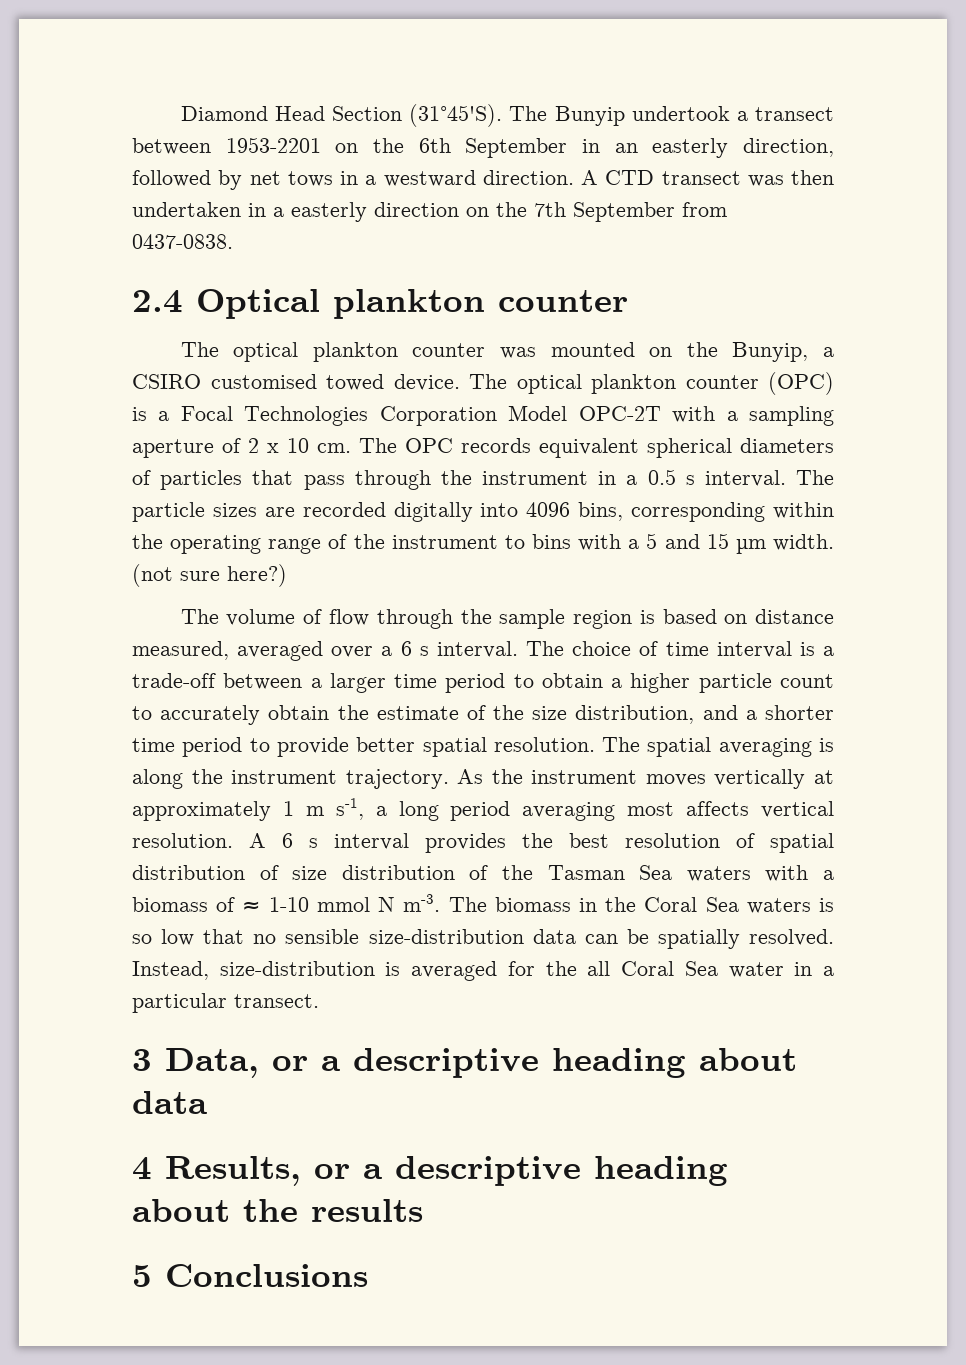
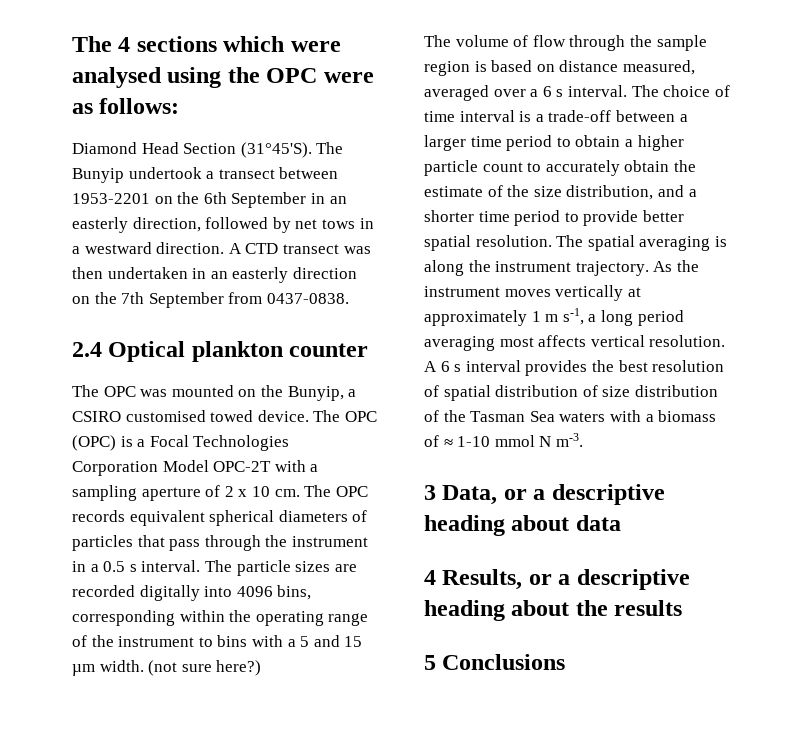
(180, 113) none -> [72,36,341,52] [72,67,374,88] [72,98,180,114] The 4 sections which were analysed using the OPC were as follows: //
[273,207,284,217] a -> [210,271,228,279] an
[233,342,486,362] optical plankton counter -> [103,386,136,397] OPC
[516,374,759,394] optical plankton counter -> [344,411,377,422] OPC
[448,897,834,914] [132,929,835,949] [132,961,835,981] [132,993,319,1013] The biomass in the Coral Sea waters is so low that no sensible size-distribution data can be spatially resolved. Instead, size-distribution is averaged for the all Coral Sea water in a particular transect. -> (583, 440) none

